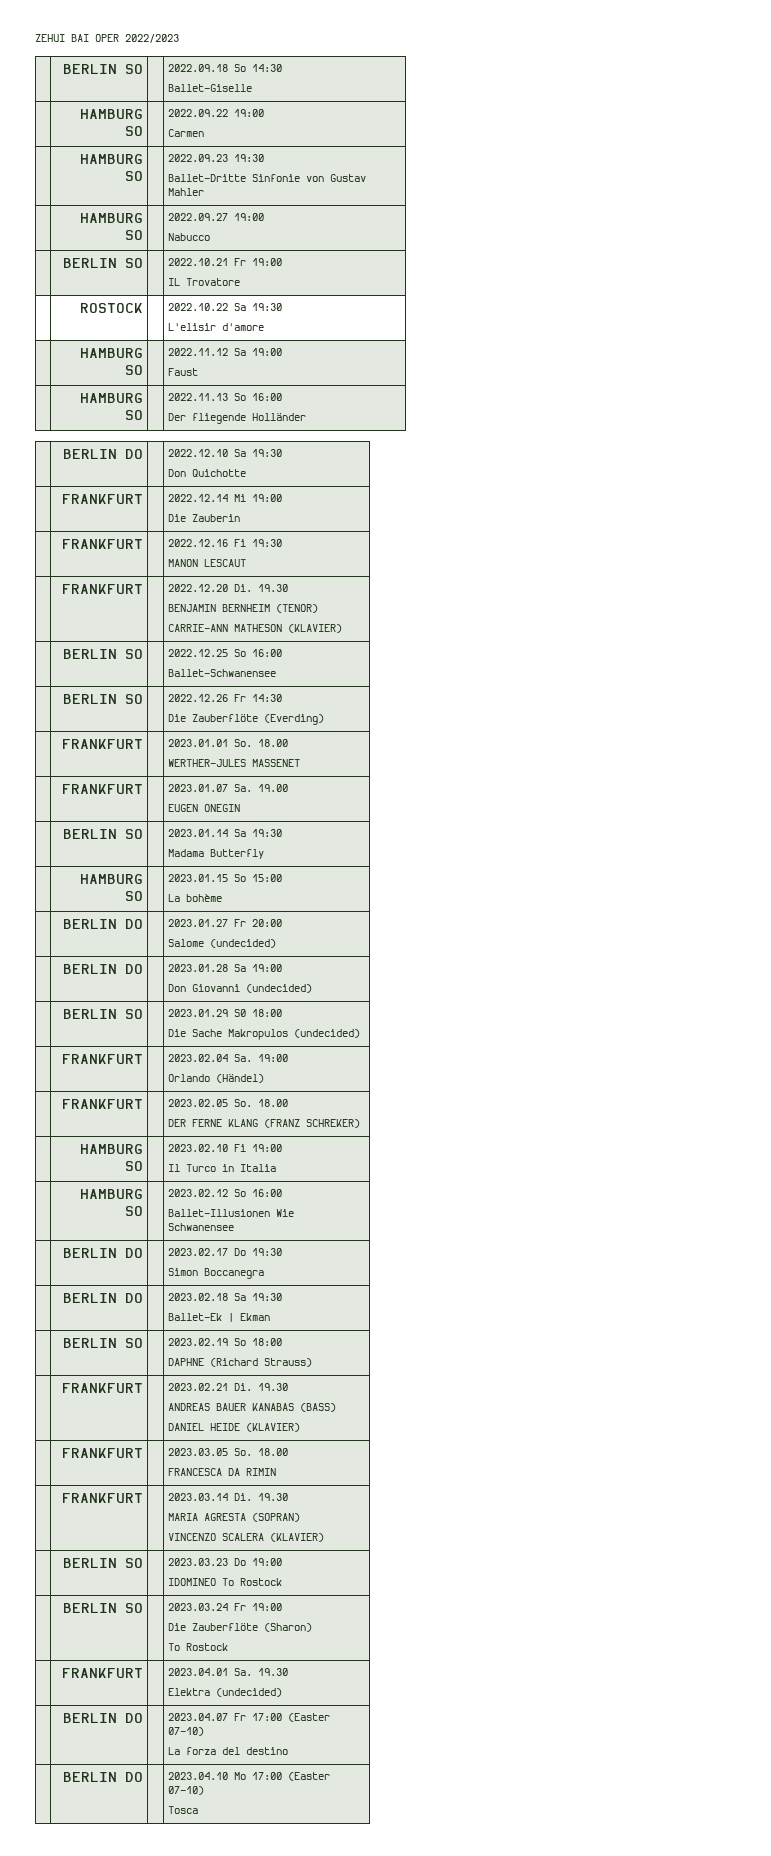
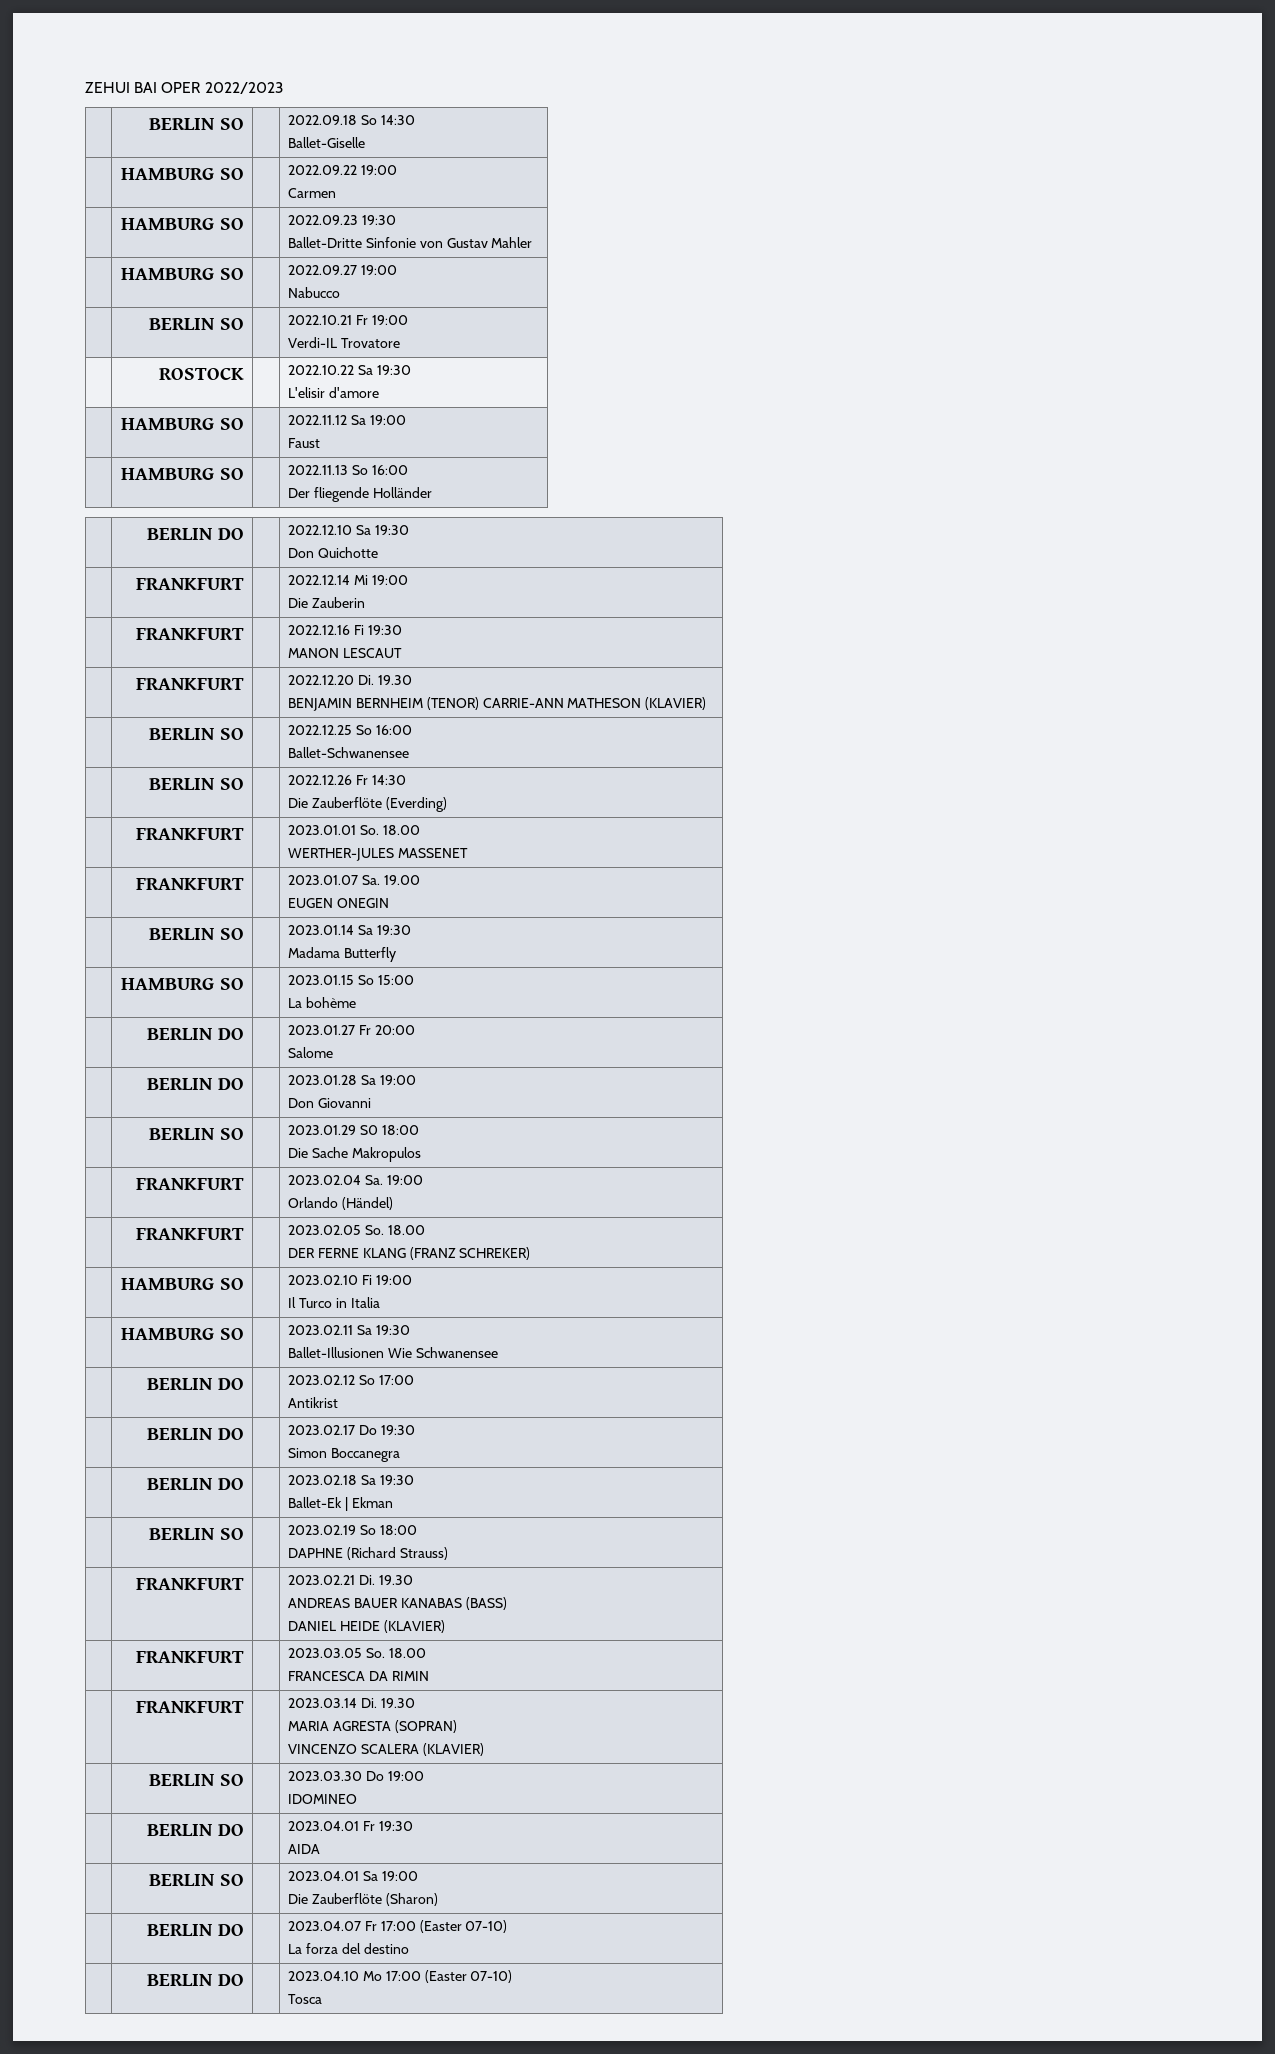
[168,278,181,286] IL -> [288,337,338,348] Verdi-IL
(319, 608) // -> (479, 703) none
[210,939,277,948] (undecided) -> (334, 1052) none
[246,984,313,993] (undecided) -> (372, 1103) none
[294,1029,361,1038] (undecided) -> (421, 1154) none
[168,1189,283,1197] 2023.02.12 So 16:00 -> [288,1325,410,1335] 2023.02.11 Sa 19:30
(235, 1227) none -> [147,1378,244,1390] [288,1375,414,1385] [288,1397,339,1408] // | BERLIN DO | | 2023.02.12 So 17:00 // Antikrist
[168,1558,229,1566] 2023.03.23 -> [288,1771,363,1781] 2023.03.30
[222,1578,283,1586] [62,1603,143,1613] [168,1603,247,1611] To Rostock // | BERLIN SO | | 2023.03.24 Fr -> [147,1824,244,1836] [288,1821,413,1831] [288,1844,321,1854] [149,1874,244,1886] [288,1871,379,1881] // | BERLIN DO | | 2023.04.01 Fr 19:30 // AIDA // | BERLIN SO | | 2023.04.01 Sa
[168,1643,229,1651] [61,1668,143,1678] [168,1668,289,1676] [168,1688,283,1697] // To Rostock // | FRANKFURT | | 2023.04.01 Sa. 19.30 // Elektra (undecided) -> (438, 1899) none

